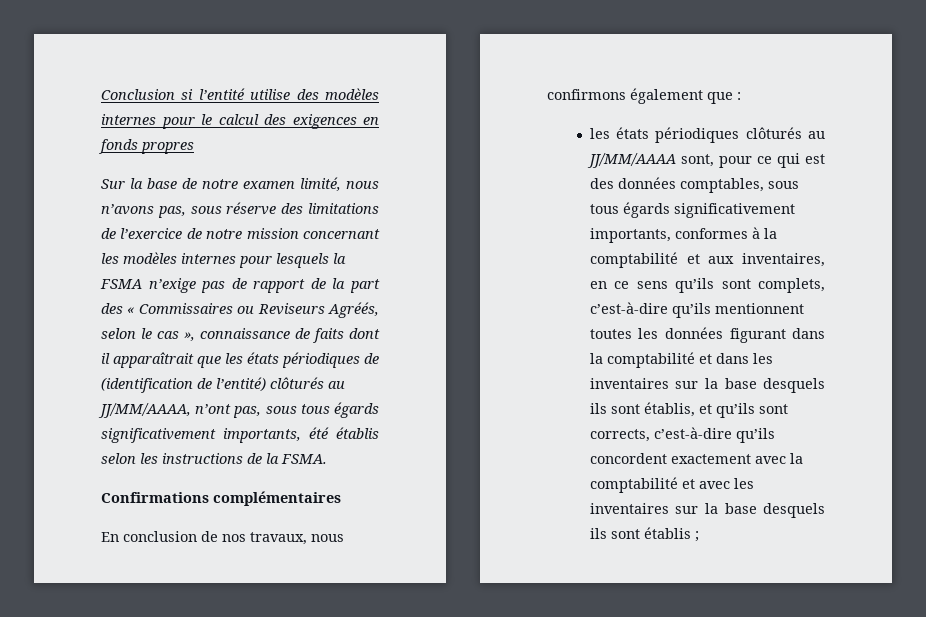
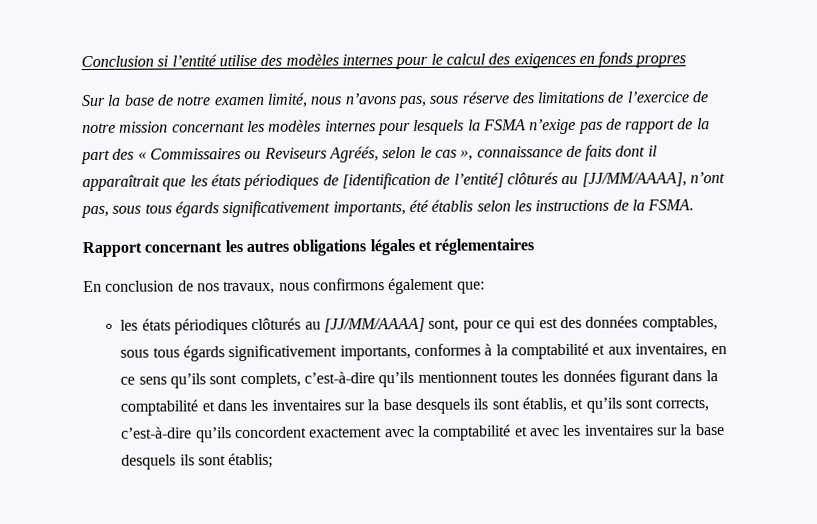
[101,377,345,393] [98,403,191,418] (identification de l’entité) clôturés au JJ/MM/AAAA, -> [341,172,687,190] [identification de l’entité] clôturés au [JJ/MM/AAAA],
[101,491,341,506] Confirmations complémentaires -> [82,238,535,258] Rapport concernant les autres obligations légales et réglementaires
[707,92,741,104] que : -> [456,281,485,294] que:
[586,153,676,168] JJ/MM/AAAA -> [324,317,426,333] [JJ/MM/AAAA]
[643,527,699,542] établis ; -> [228,452,274,469] établis;

